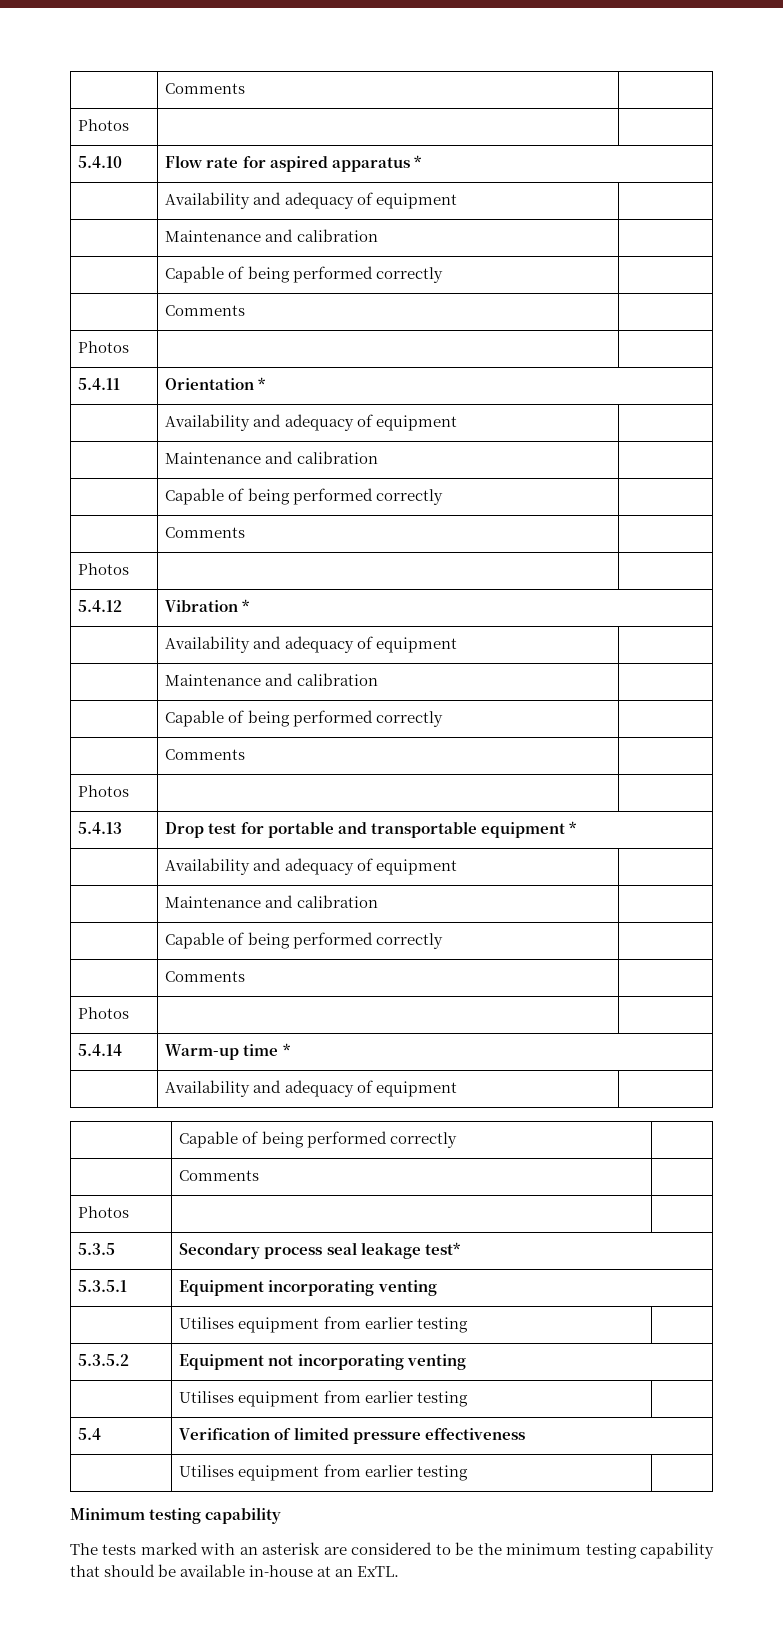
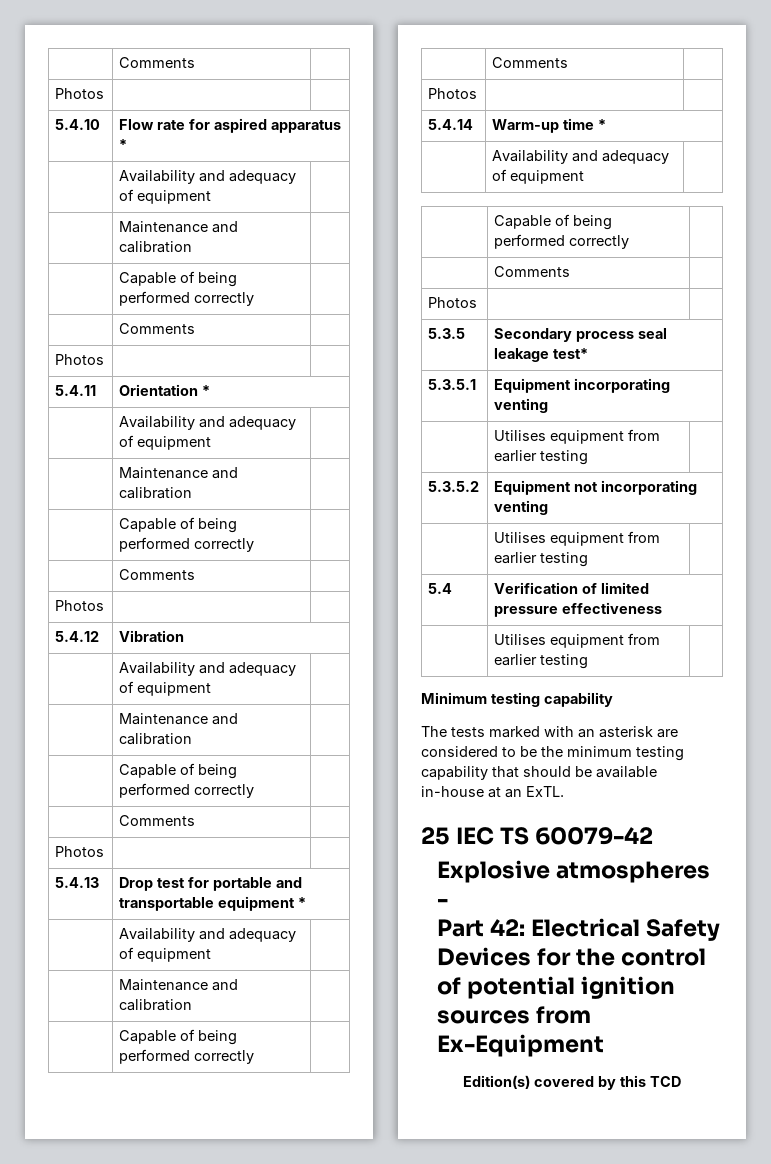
[242,599,251,612] * -> (185, 636) none
(400, 1571) none -> [421,827,654,845] [437,860,711,883] [437,899,449,907] [437,918,721,941] [437,947,707,966] [437,976,676,999] [437,1006,592,1024] [437,1034,605,1057] [463,1075,681,1090] // 25 IEC TS 60079-42 // Explosive atmospheres - // Part 42: Electrical Safety Devices for the control of potential ignition sources from Ex-Equipment // Edition(s) covered by this TCD

